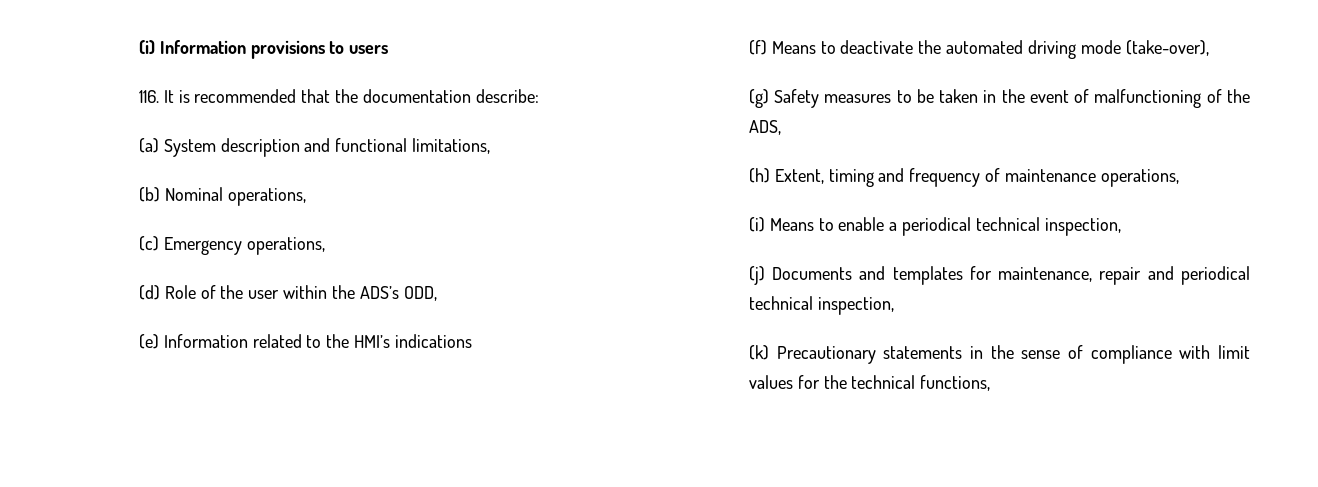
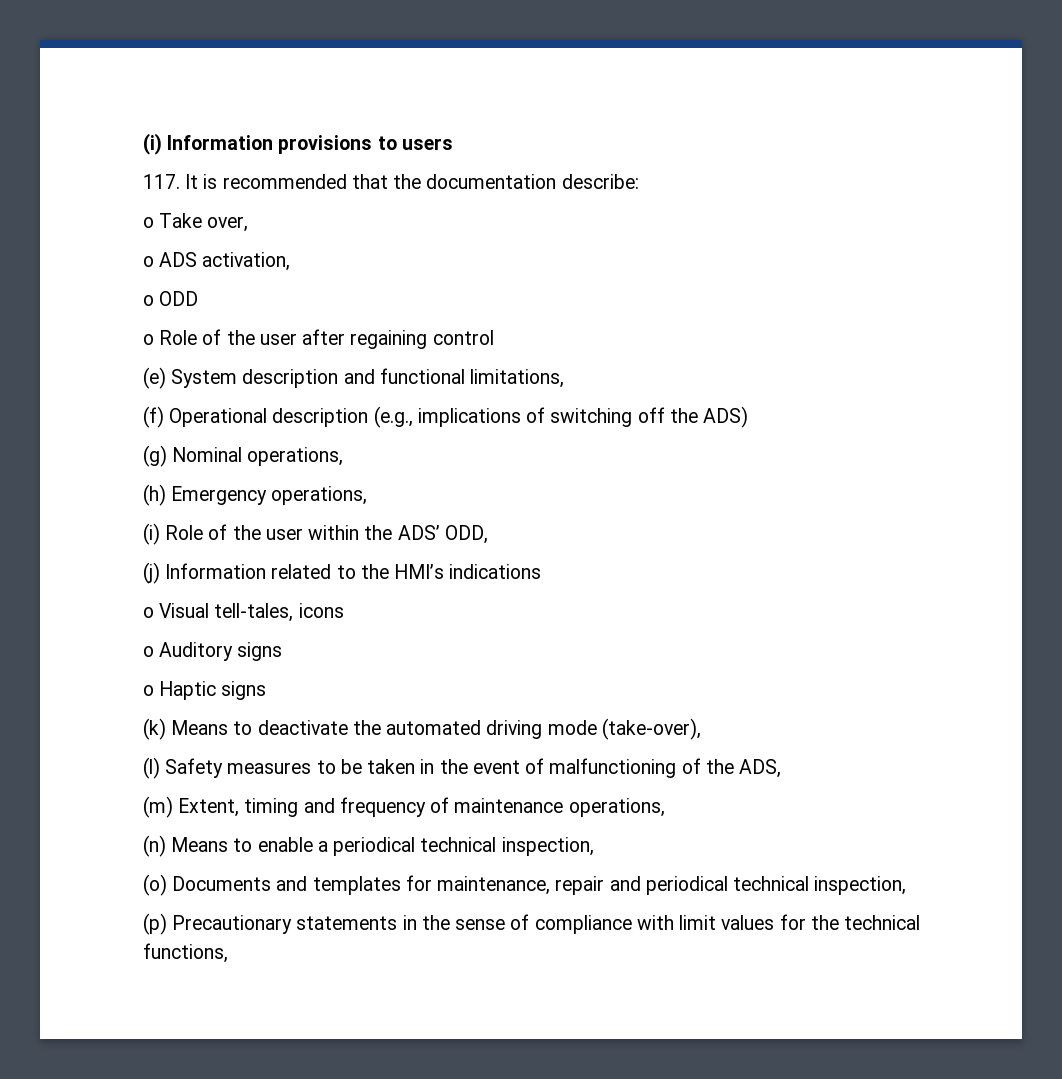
[138,90,159,103] 116. -> [142,174,180,189] 117.
[138,138,159,153] (a) -> [142,213,249,232] [142,252,291,271] [142,291,199,306] [142,329,494,349] [142,367,166,389] o Take over, // o ADS activation, // o ODD // o Role of the user after regaining control // (e)
[138,187,160,202] (b) -> [142,406,749,428] [142,445,167,467] (f) Operational description (e.g., implications of switching off the ADS) // (g)
[138,236,159,251] (c) -> [142,484,166,506] (h)
[138,285,160,300] (d) -> [142,523,160,545] (i)
[359,286,399,299] ADS’s -> [397,525,440,540] ADS’
[138,334,159,349] (e) -> [142,562,160,584] (j)
[748,40,767,55] (f) -> [142,603,344,622] [142,642,283,661] [142,681,267,700] [142,718,166,740] o Visual tell-tales, icons // o Auditory signs // o Haptic signs // (k)
[748,89,769,108] (g) -> [142,757,160,779] (l)
[748,168,770,183] (h) -> [142,796,173,818] (m)
[748,217,765,232] (i) -> [142,835,166,857] (n)
[748,266,765,285] (j) -> [142,874,167,896] (o)
[748,345,769,360] (k) -> [142,913,167,935] (p)

